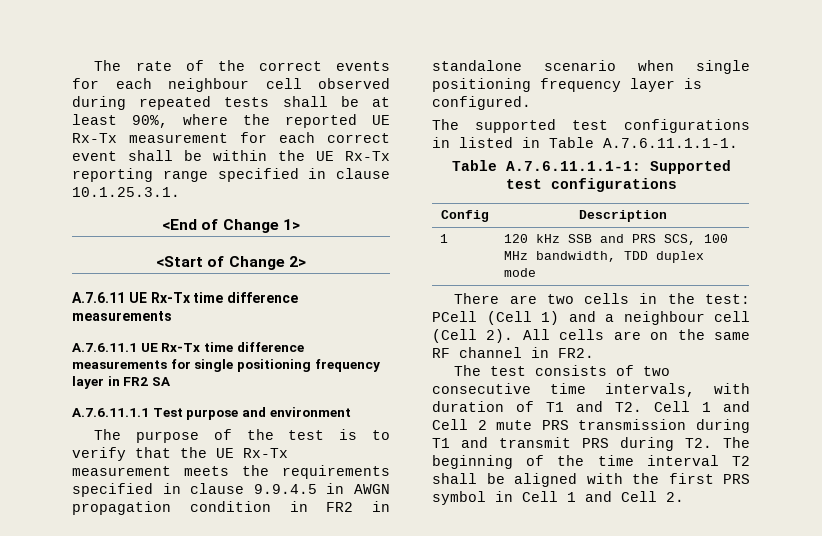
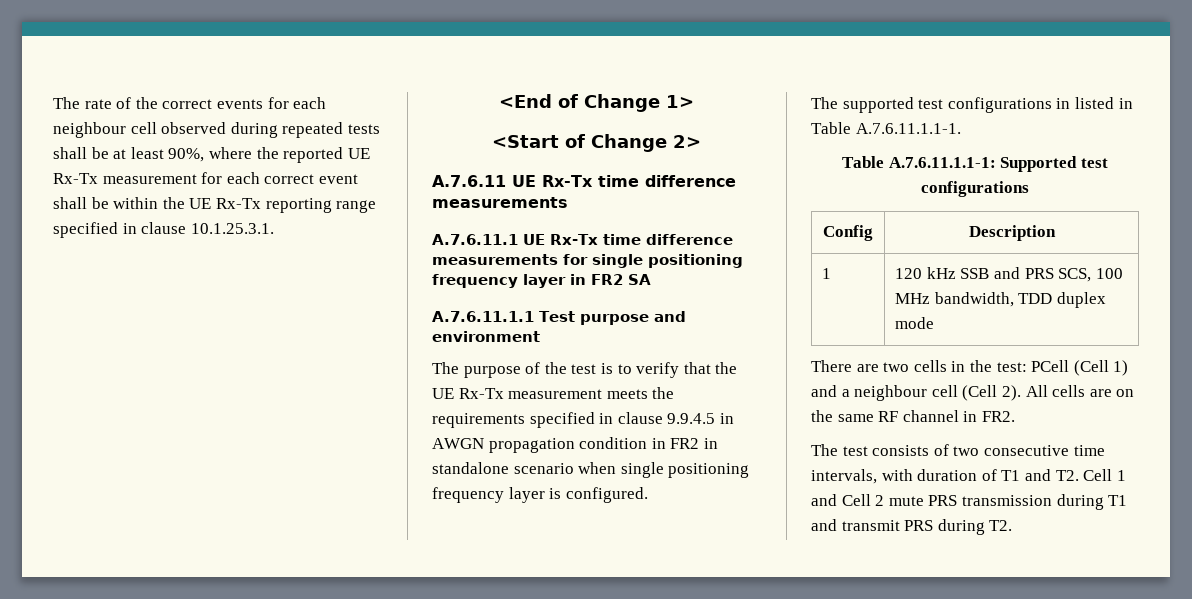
[723,437,750,448] [432,455,750,469] [432,473,750,487] [432,491,684,505] The beginning of the time interval T2 shall be aligned with the first PRS symbol in Cell 1 and Cell 2. -> (1013, 525) none

